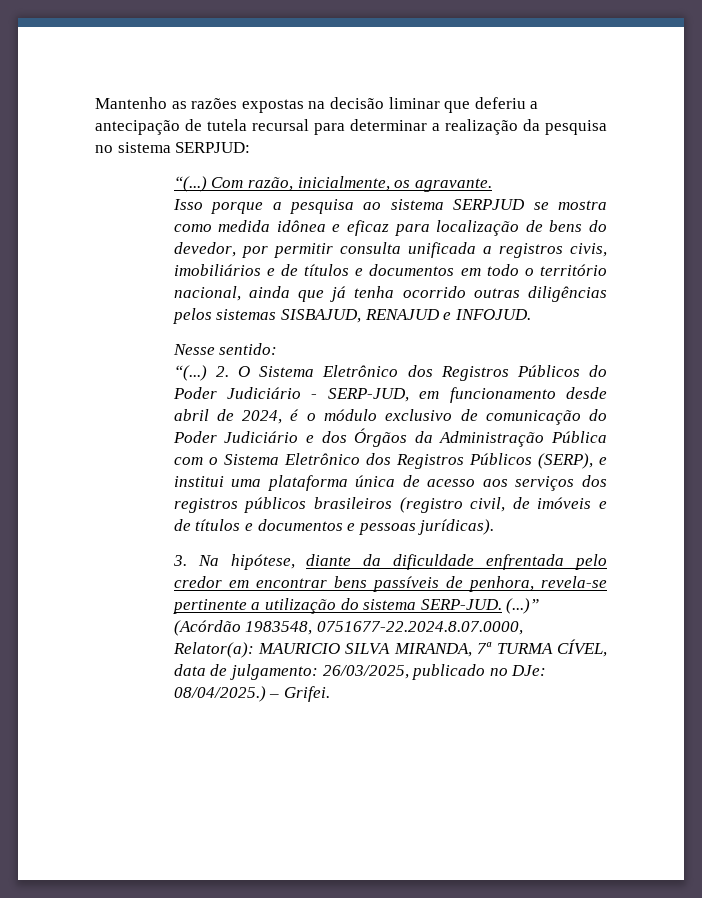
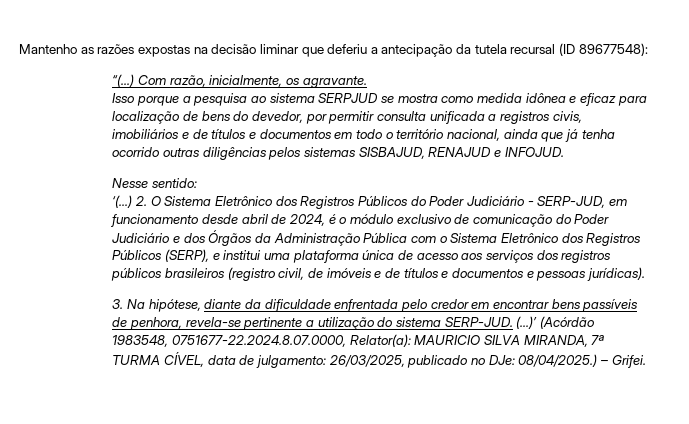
[185,119,202,131] de -> [456,44,472,54] da
[314,119,607,135] [95,142,251,153] para determinar a realização da pesquisa no sistema SERPJUD: -> [559,43,648,56] (ID 89677548):
[173,365,207,381] “(...) -> [112,195,133,208] ‘(...)
[506,598,540,614] (...)” -> [516,316,538,329] (...)’

